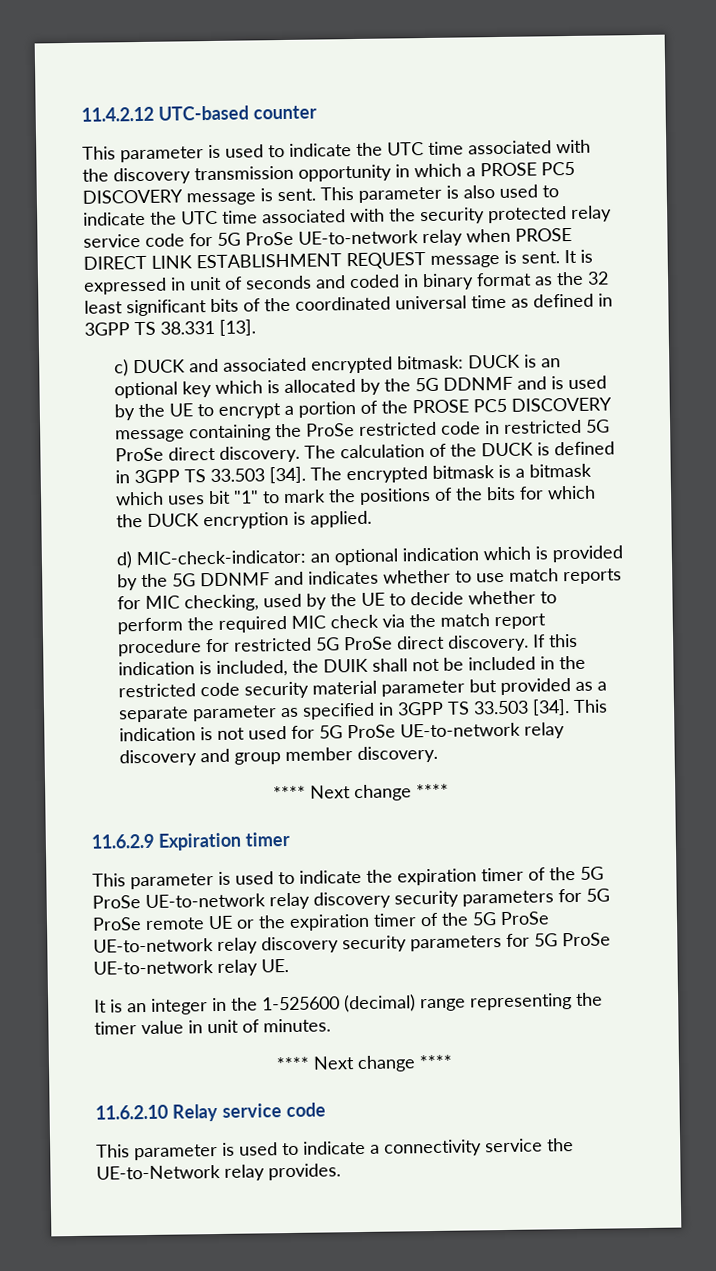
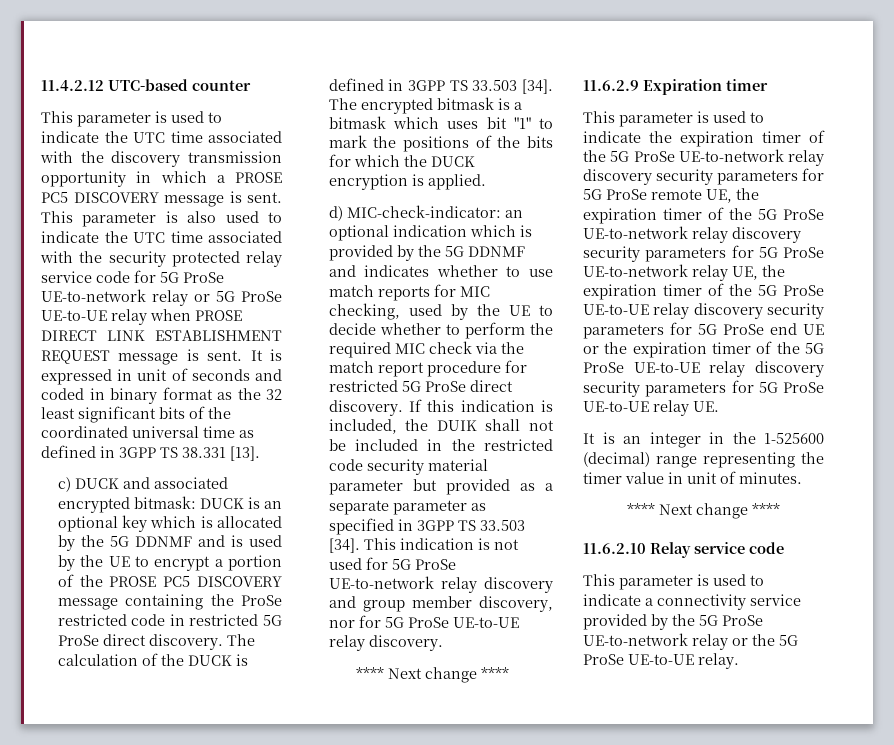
(463, 238) none -> [194,291,282,302] [41,309,147,325] or 5G ProSe UE-to-UE relay
(354, 754) none -> [479,596,553,612] [328,615,519,628] [328,635,365,651] discovery, nor for 5G ProSe UE-to-UE relay
[208,915,255,930] UE or -> [706,189,732,203] UE,
(258, 967) none -> [732,265,785,280] [583,283,824,300] [583,303,824,319] [583,322,824,339] [583,341,824,358] [583,361,824,377] [583,380,824,397] [583,400,689,416] UE, the expiration timer of the 5G ProSe UE-to-UE relay discovery security parameters for 5G ProSe end UE or the expiration timer of the 5G ProSe UE-to-UE relay discovery security parameters for 5G ProSe UE-to-UE relay
[547,1138,574,1152] [96,1163,341,1181] the UE-to-Network relay provides. -> [583,614,763,630] [583,633,798,650] [583,653,739,669] provided by the 5G ProSe UE-to-network relay or the 5G ProSe UE-to-UE relay.

